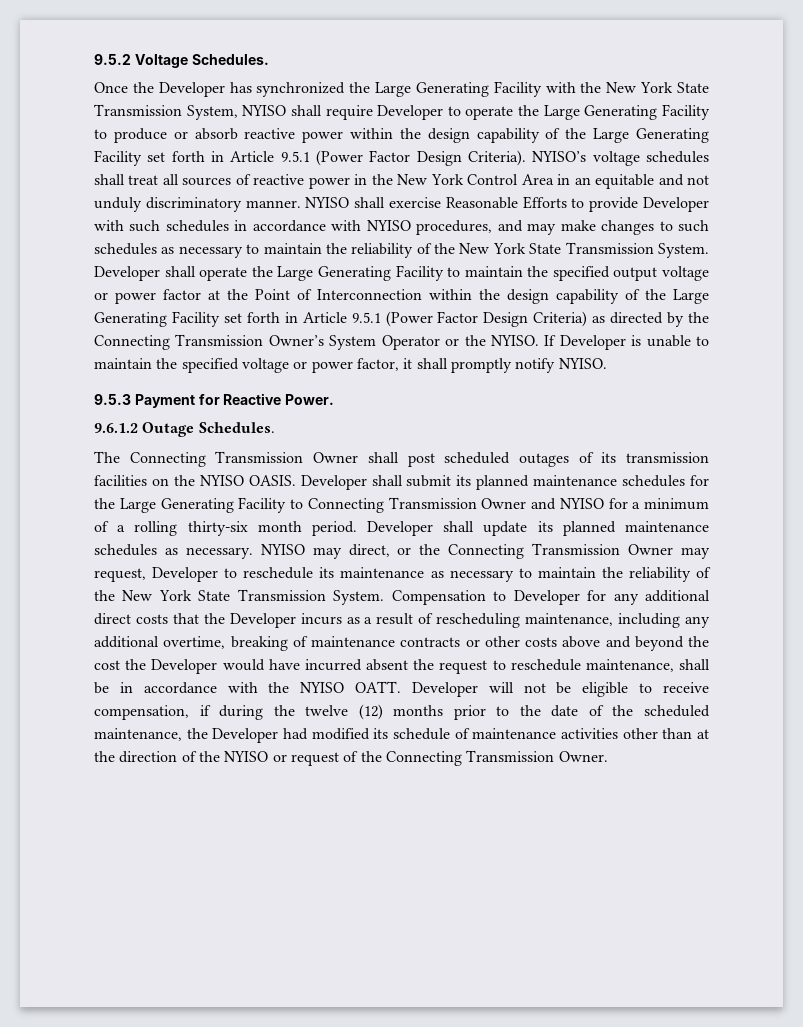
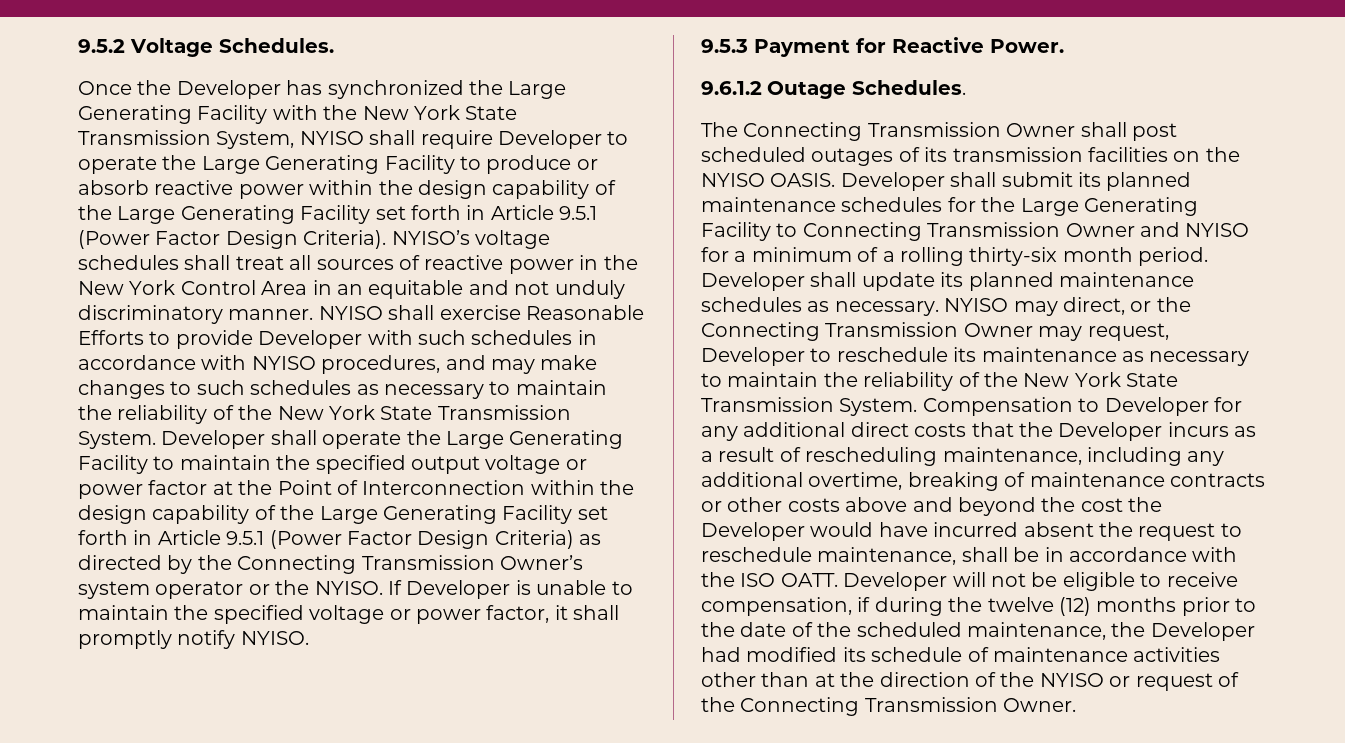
[329,335,440,350] System Operator -> [78,581,244,599] system operator
[300,682,345,693] NYISO -> [740,573,776,587] ISO

